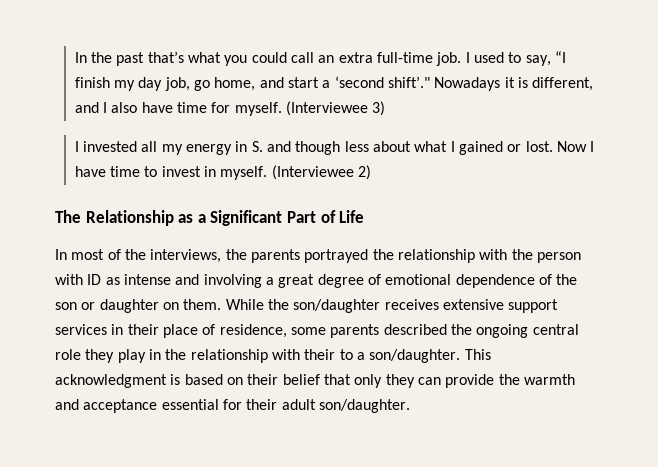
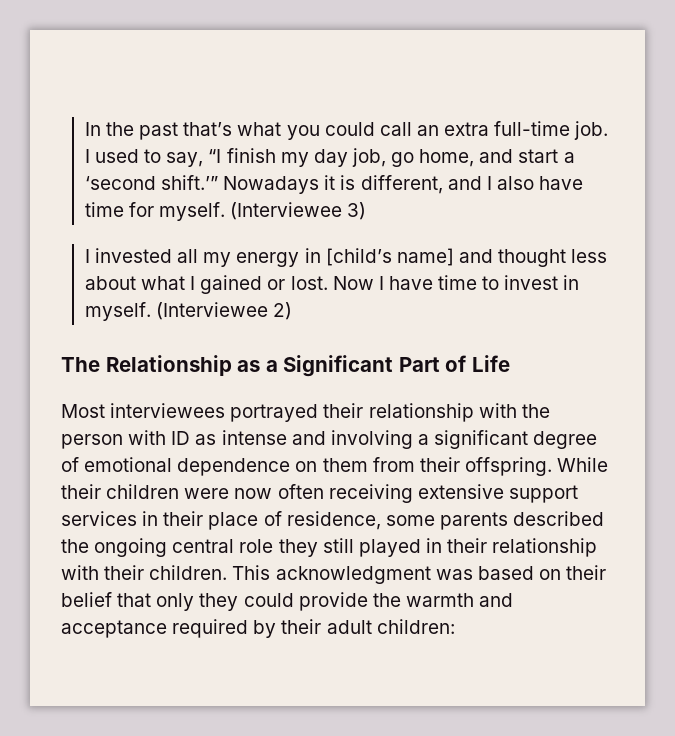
[387,76,430,88] shift’." -> [160,175,218,190] shift.’”
[251,141,341,155] S. and though -> [325,248,567,267] [child’s name] and thought
[55,249,394,263] In most of the interviews, the parents portrayed the -> [61,403,364,422] Most interviewees portrayed their
[278,274,315,288] great -> [434,430,529,449] significant
[538,274,578,285] [55,299,439,313] of the son or daughter on them. While the son/daughter receives -> [295,457,609,476] [61,484,413,503] on them from their offspring. While their children were now often receiving
[117,349,461,363] play in the relationship with their to a son/daughter. -> [322,538,598,557] [61,565,228,580] still played in their relationship with their children.
[170,374,181,385] is -> [435,569,473,580] was
[417,377,441,385] can -> [243,593,294,607] could
[161,399,242,410] essential for -> [172,619,277,638] required by
[318,399,410,413] son/daughter. -> [376,619,455,634] children:

